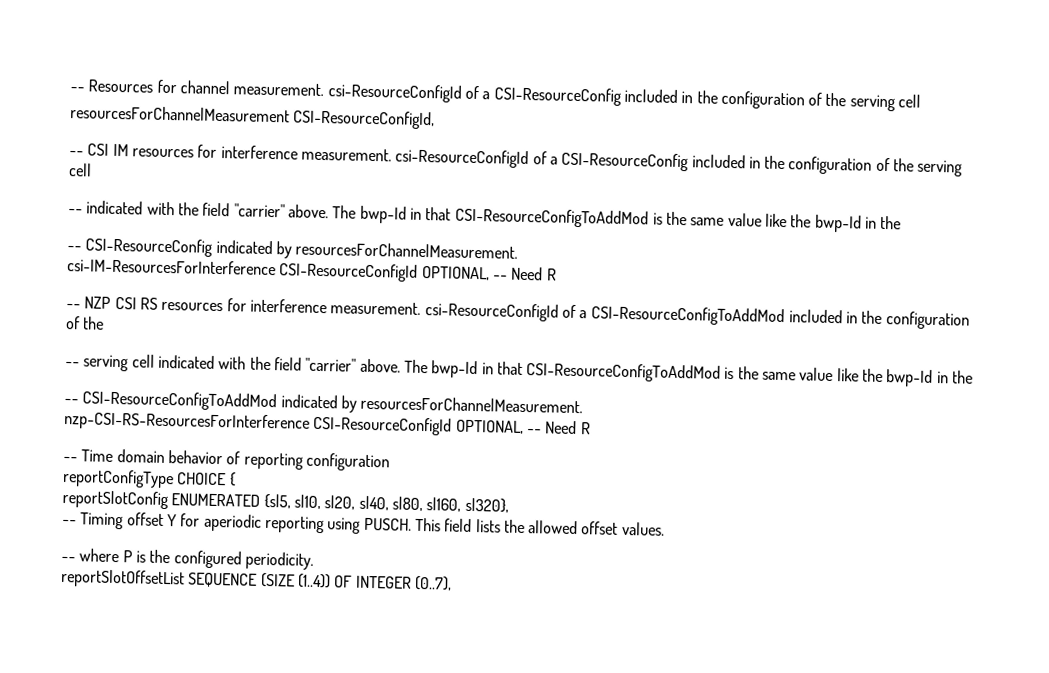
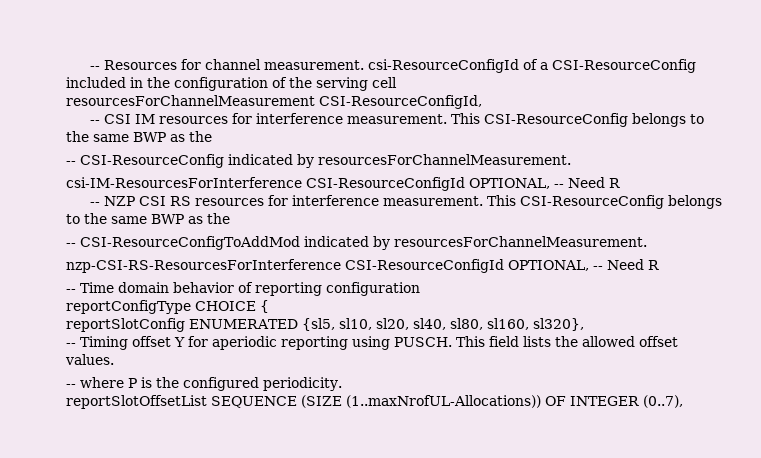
[395,148,964,177] [69,163,92,177] [68,200,878,233] csi-ResourceConfigId of a CSI-ResourceConfig included in the configuration of the serving cell // -- indicated with the field "carrier" above. The bwp-Id in that CSI-ResourceConfigToAddMod is the same value like the bwp-Id in -> [450,113,704,127] [66,131,185,142] This CSI-ResourceConfig belongs to the same BWP as
[424,302,970,330] [66,316,105,330] [65,354,949,387] csi-ResourceConfigId of a CSI-ResourceConfigToAddMod included in the configuration of the // -- serving cell indicated with the field "carrier" above. The bwp-Id in that CSI-ResourceConfigToAddMod is the same value like the bwp-Id in -> [486,195,722,209] [66,213,203,224] This CSI-ResourceConfig belongs to the same BWP as
[297,573,331,589] (1..4)) -> [346,395,541,408] (1..maxNrofUL-Allocations))

